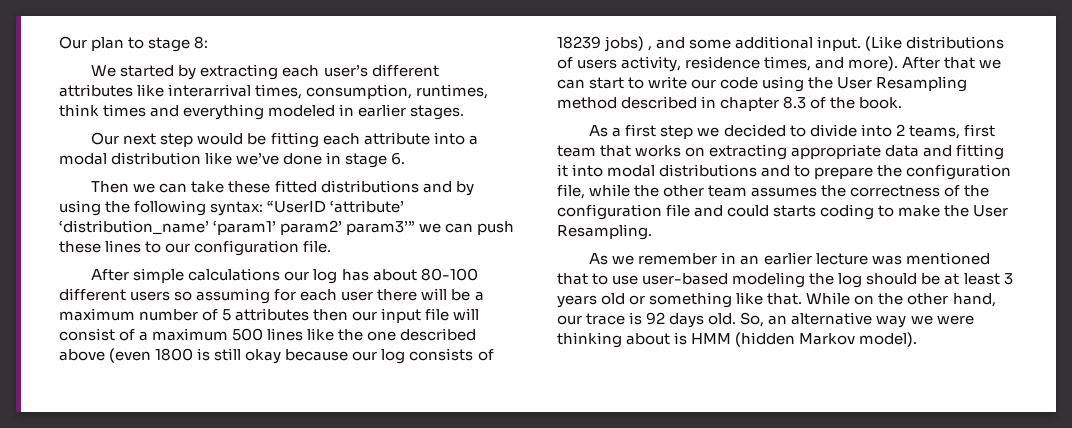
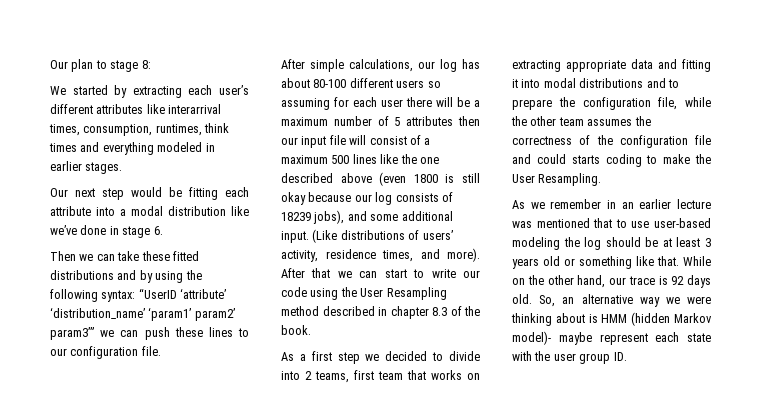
[188,268,281,281] calculations -> [349,59,413,72] calculations,
[604,36,653,52] jobs) , -> [313,210,345,224] jobs),
[577,59,618,69] users -> [422,230,453,240] users’
[859,332,918,347] model). -> [512,331,711,345] [512,351,627,364] model)- maybe represent each state with the user group ID.

